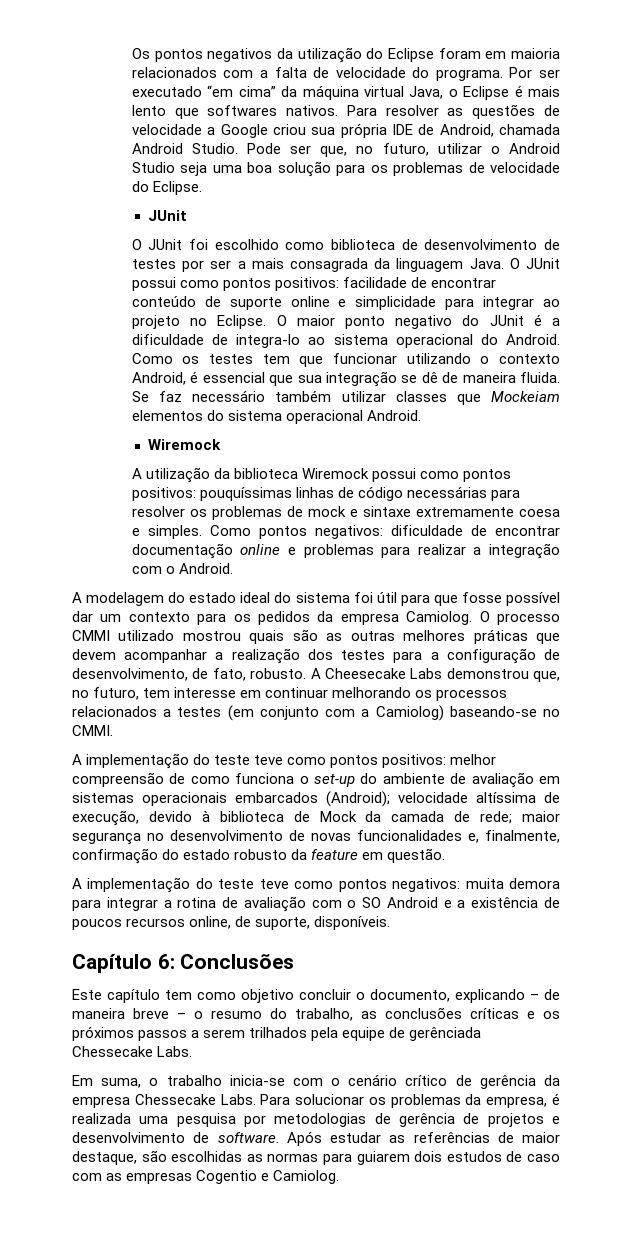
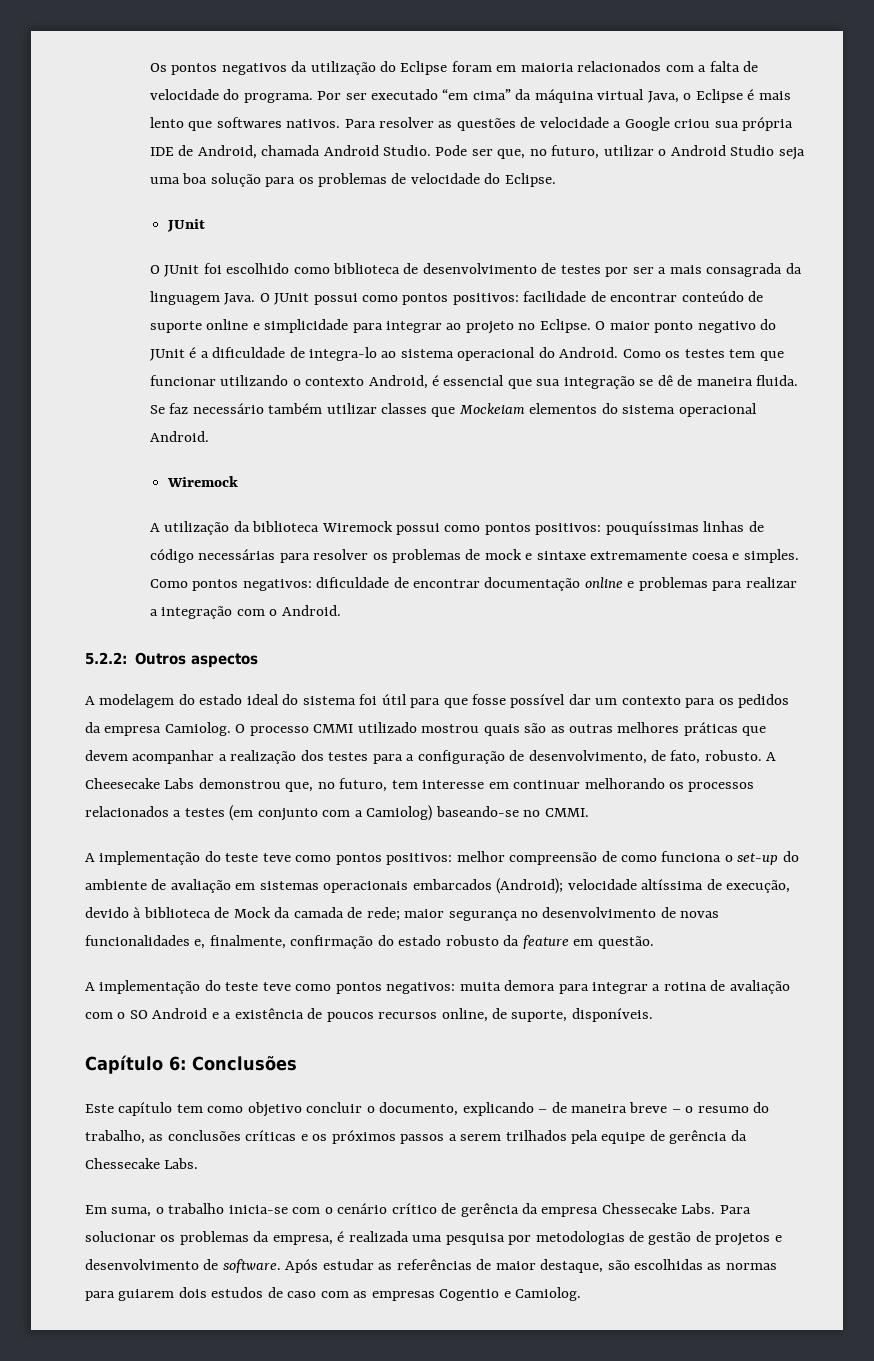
(233, 568) none -> [85,652,259,668] // 5.2.2: Outros aspectos
[409,1027,482,1041] gerênciada -> [669,1130,747,1144] gerência da
[399,1113,455,1127] gerência -> [648,1232,692,1245] gestão

